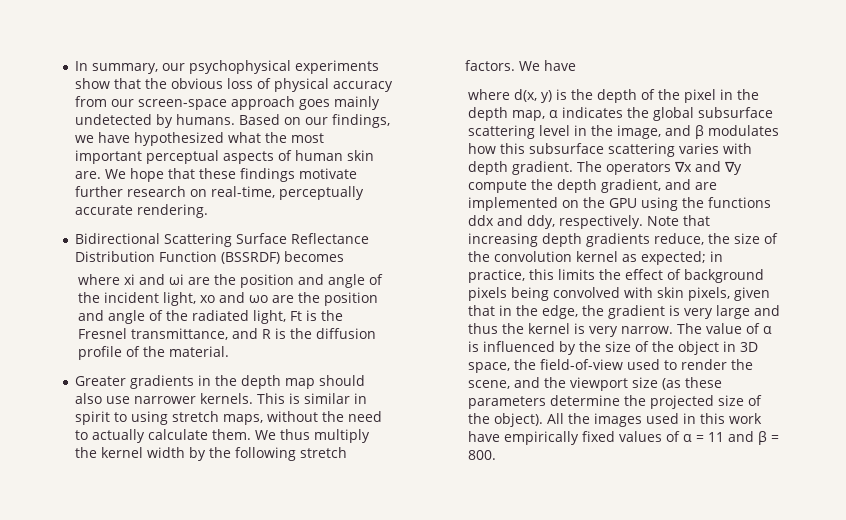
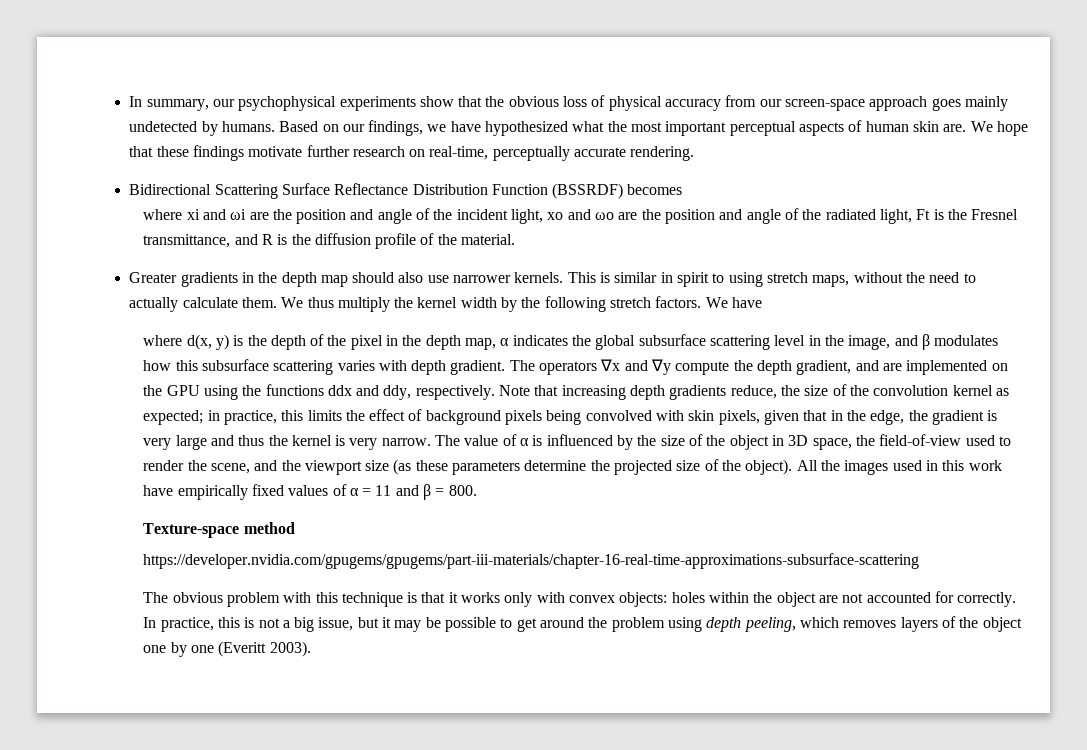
(497, 455) none -> [143,522,295,538] [143,553,920,569] [143,591,1017,607] [143,616,1022,632] [143,641,311,657] // Texture-space method // https://developer.nvidia.com/gpugems/gpugems/part-iii-materials/chapter-16-real-time-approximations-subsurface-scattering // The obvious problem with this technique is that it works only with convex objects: holes within the object are not accounted for correctly. In practice, this is not a big issue, but it may be possible to get around the problem using depth peeling, which removes layers of the object one by one (Everitt 2003).

